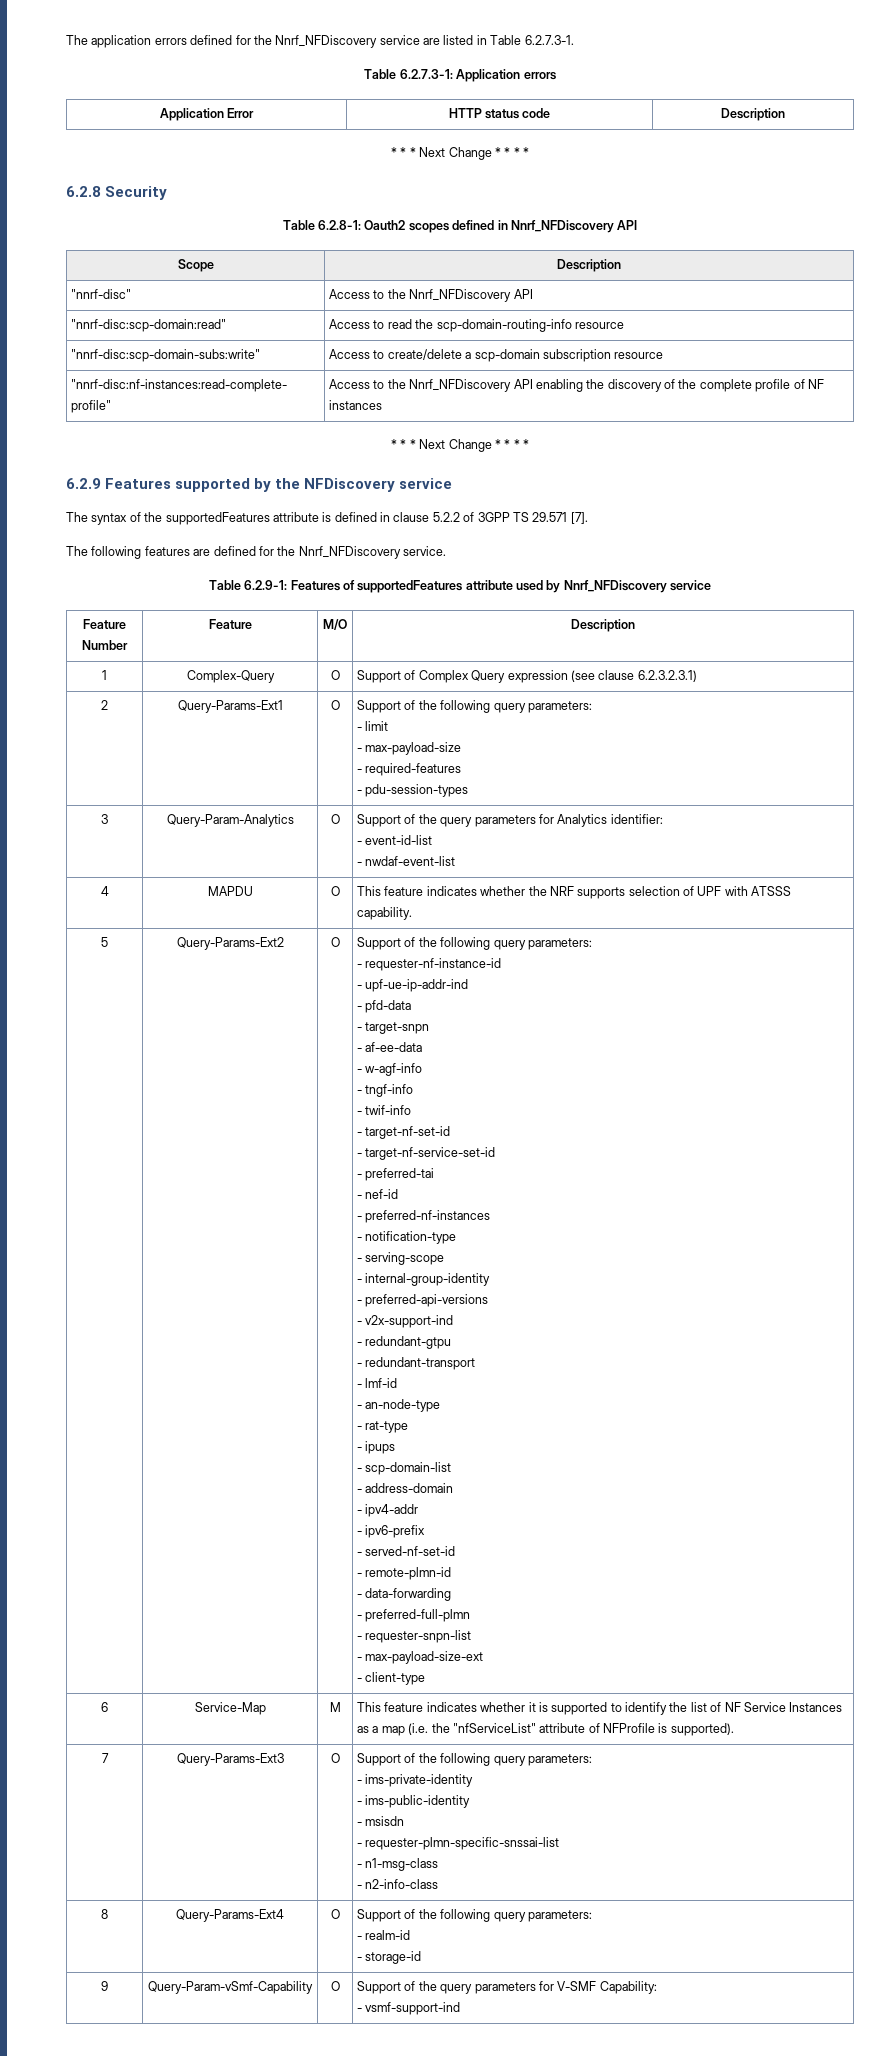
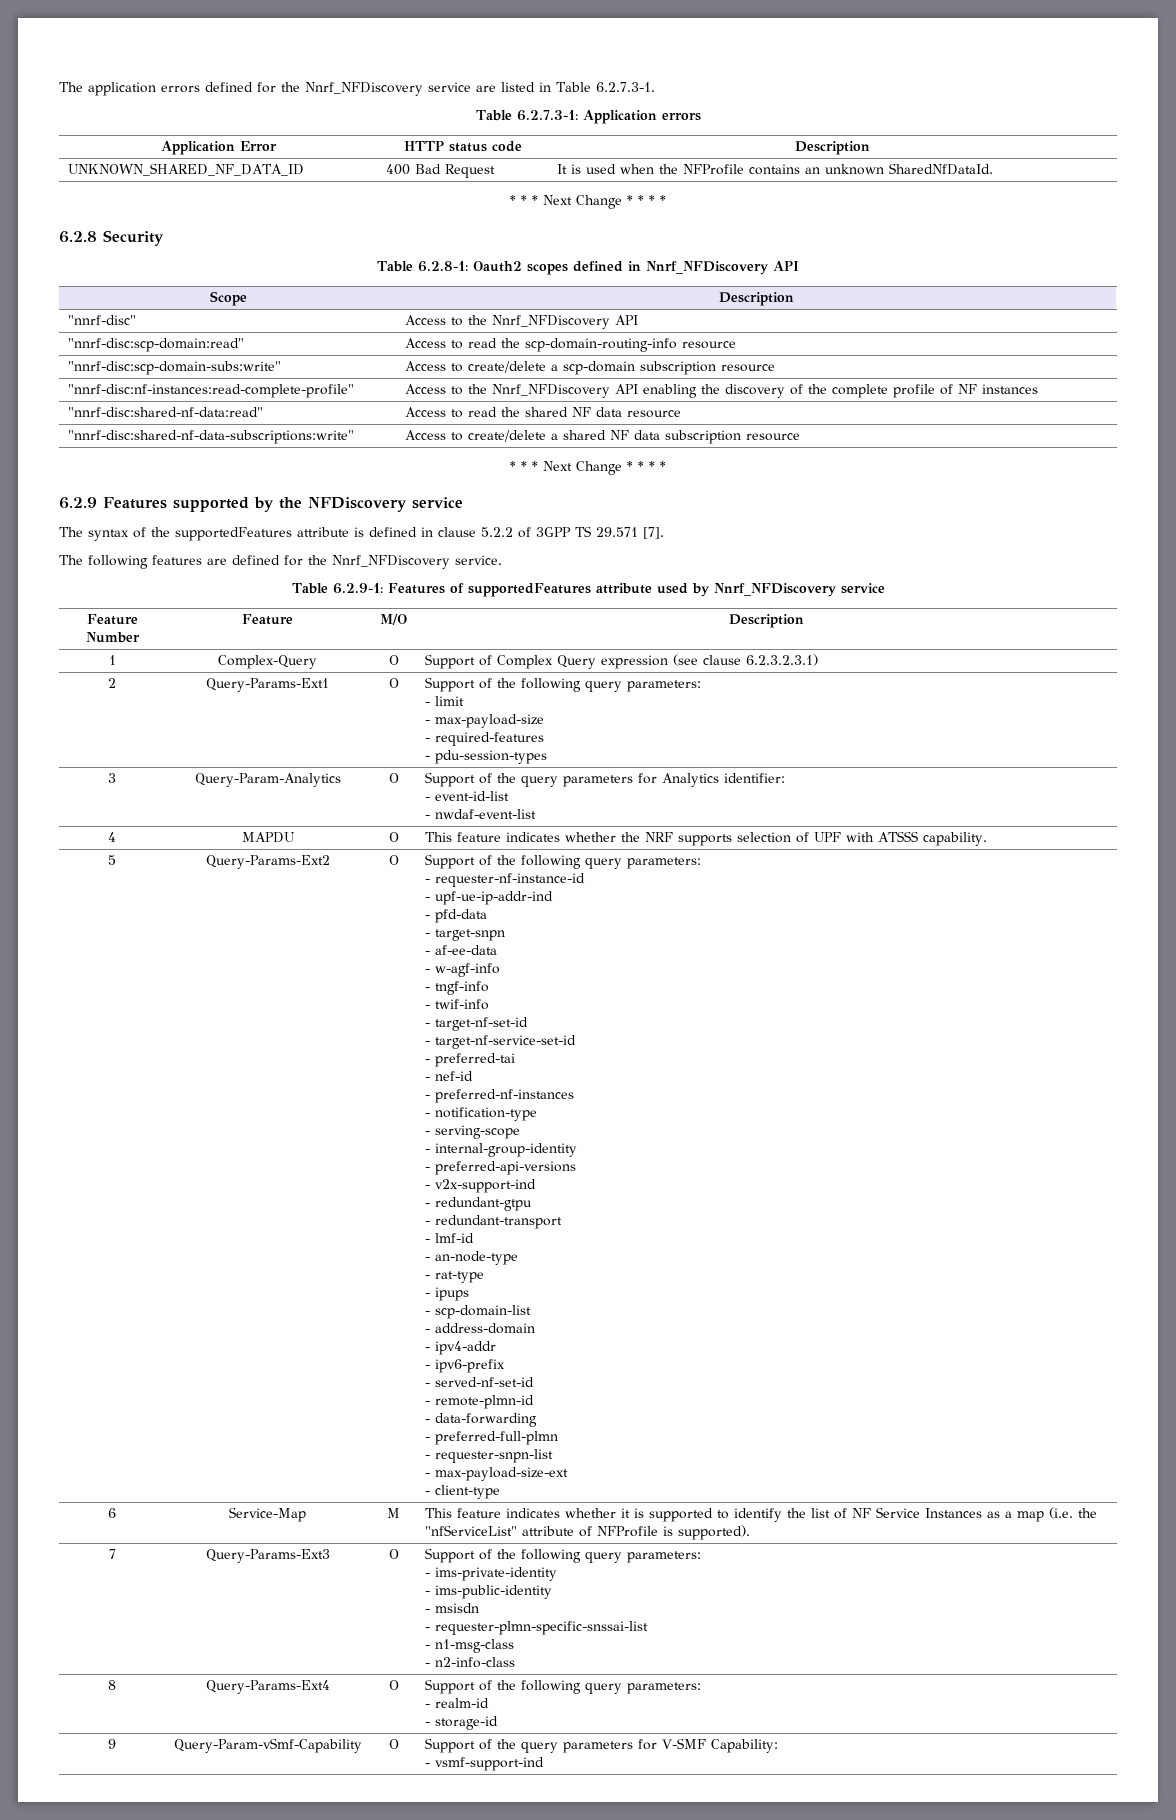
(785, 114) none -> [67,163,304,176] [385,164,495,178] [556,163,993,175] // UNKNOWN_SHARED_NF_DATA_ID | 400 Bad Request | It is used when the NFProfile contains an unknown SharedNfDataId.
(383, 405) none -> [67,407,263,417] [404,407,681,418] [67,430,354,444] [404,430,800,444] // "nnrf-disc:shared-nf-data:read" | Access to read the shared NF data resource // "nnrf-disc:shared-nf-data-subscriptions:write" | Access to create/delete a shared NF data subscription resource

